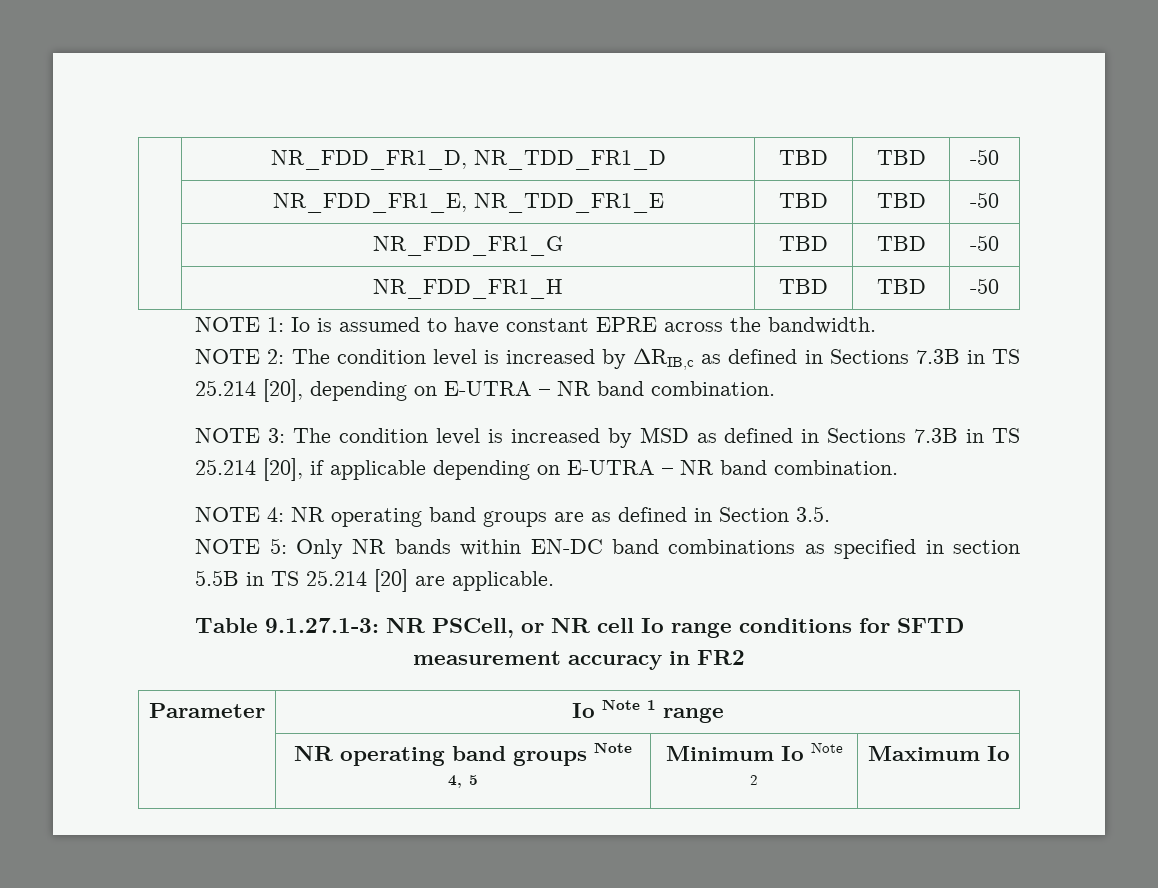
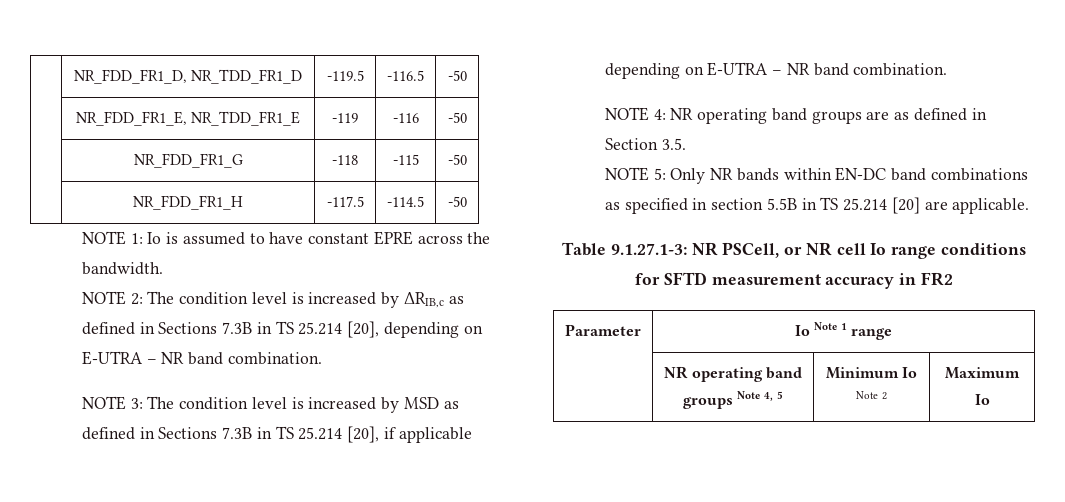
[779,150,828,165] [876,150,926,165] TBD | TBD -> [326,70,364,81] [387,70,424,81] -119.5 | -116.5
[779,193,828,208] [876,193,926,208] TBD | TBD -> [332,113,358,123] [392,113,419,123] -119 | -116
[779,236,828,251] [876,236,926,251] TBD | TBD -> [332,155,358,165] [392,154,419,165] -118 | -115
[779,279,828,294] [876,279,926,294] TBD | TBD -> [326,196,364,207] [387,196,424,207] -117.5 | -114.5

